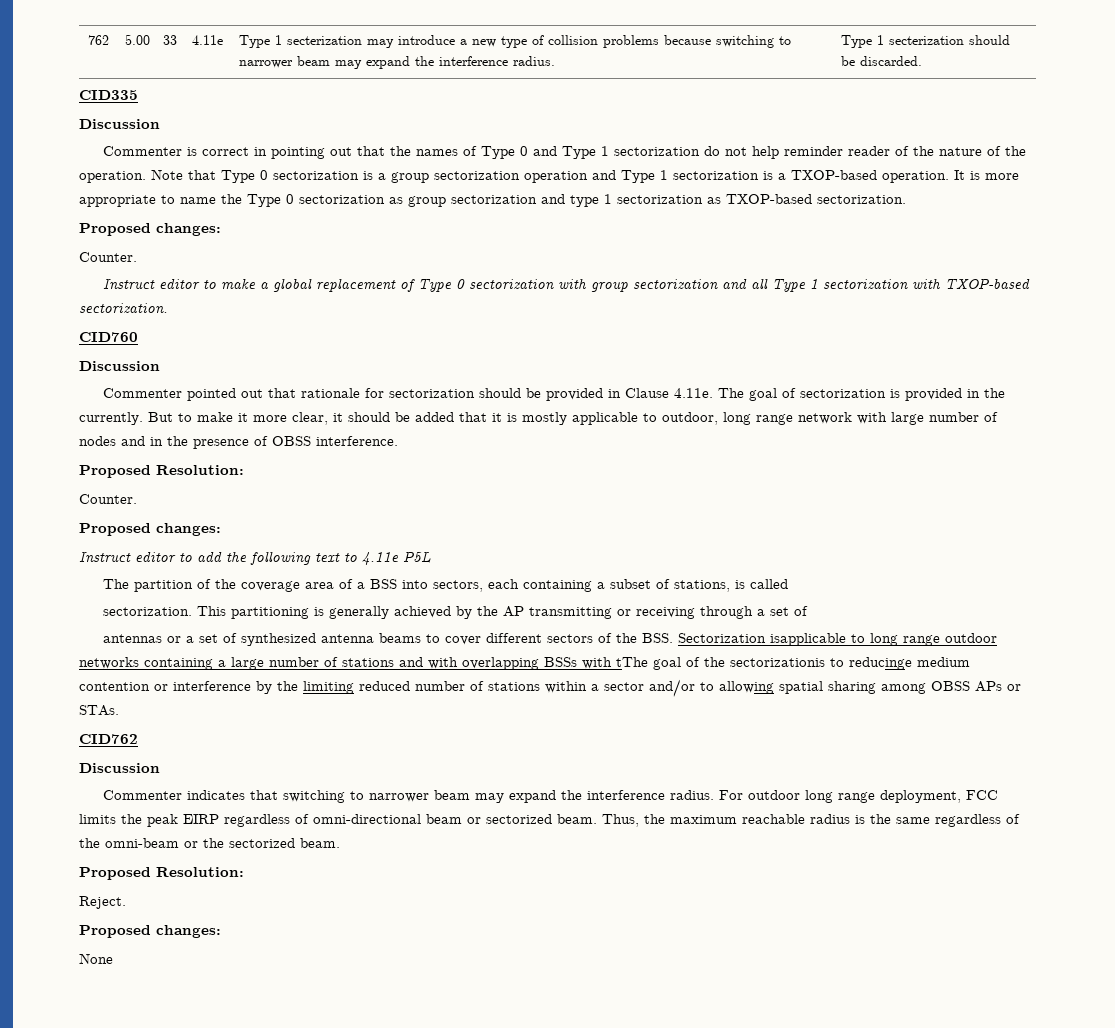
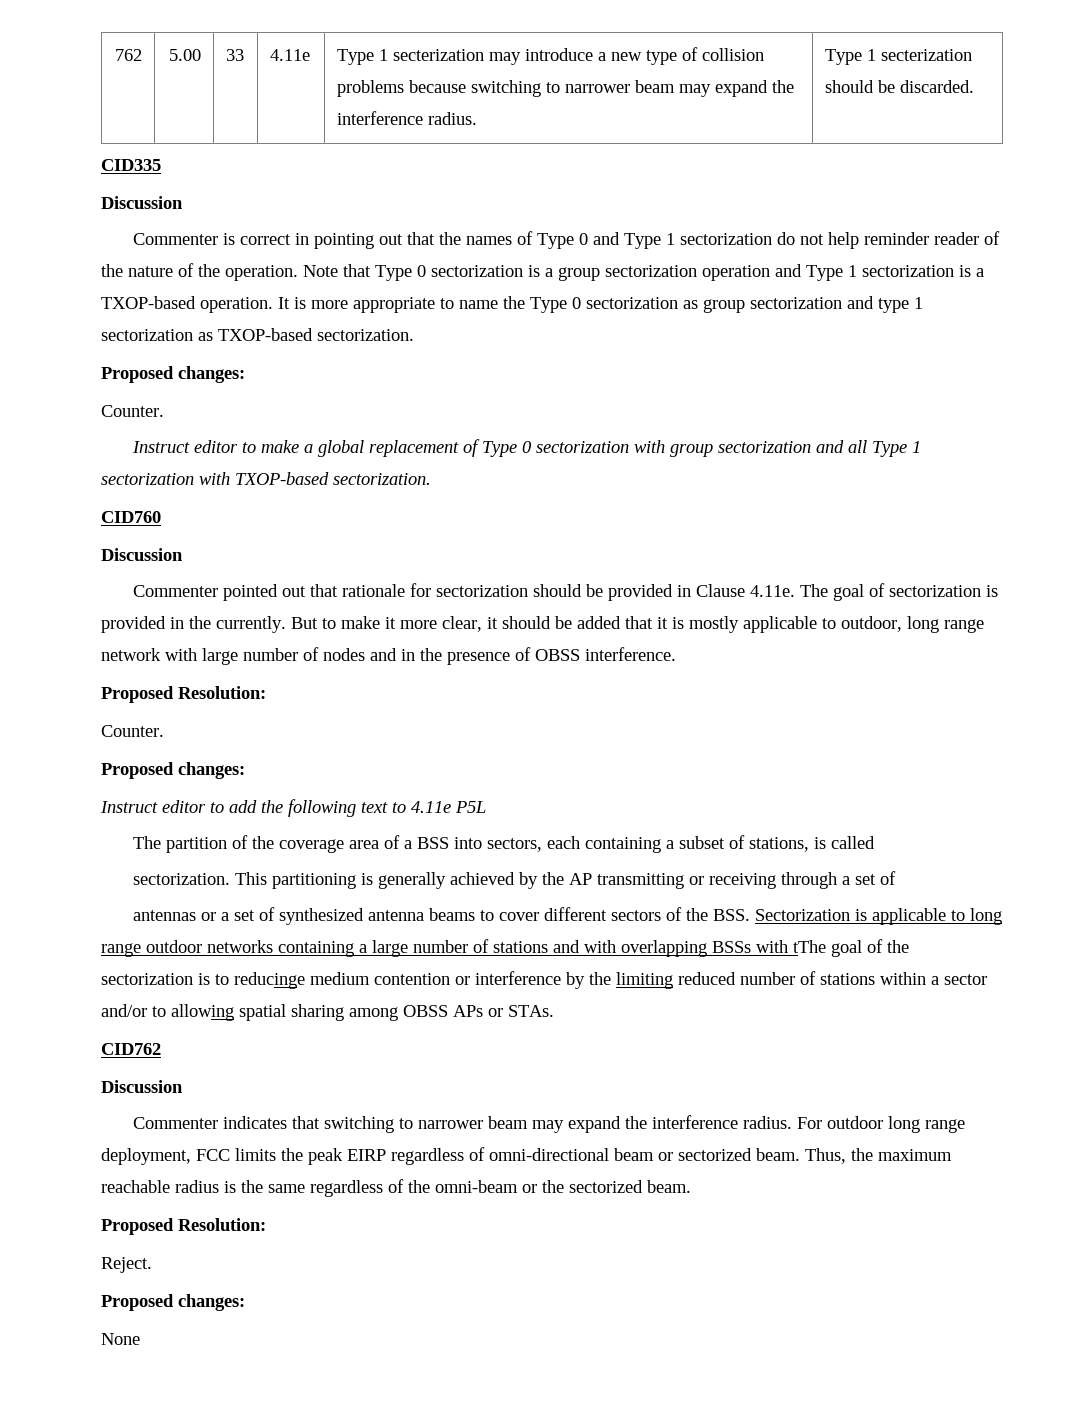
[770,633,847,646] isapplicable -> [854,908,946,925] is applicable
[730,658,825,667] sectorizationis -> [101,973,210,985] sectorization is

